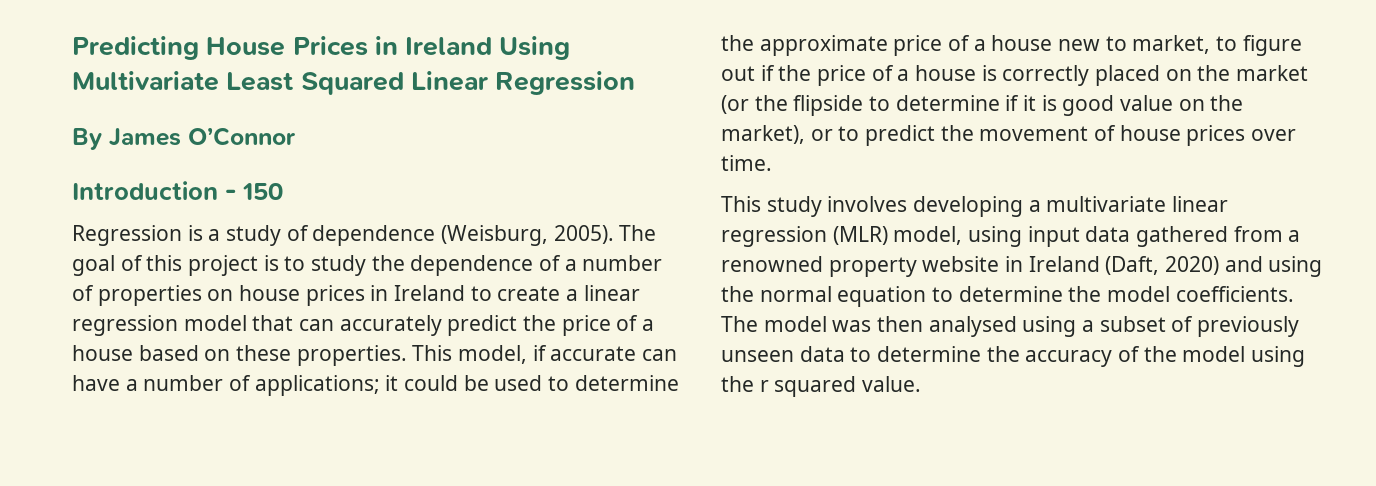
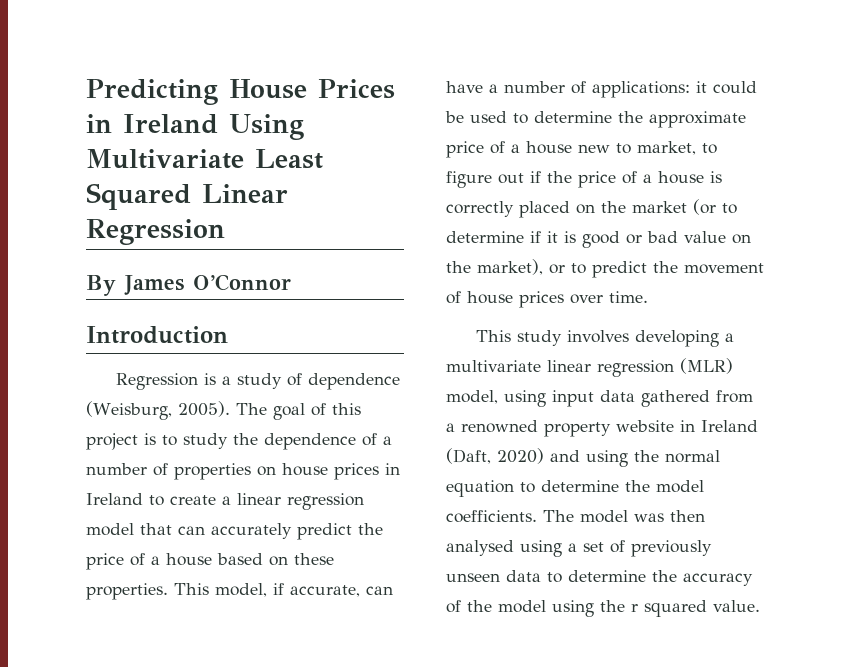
[225,183,283,200] - 150 -> (228, 335) none
[550,346,637,361] accurate -> [290,585,360,597] accurate,
[254,375,380,396] applications; -> [592,81,690,98] applications:
[754,95,864,116] the flipside -> (716, 207) none
(1115, 105) none -> [626,231,678,244] or bad
[1099,316,1166,332] subset -> [583,542,604,552] set

